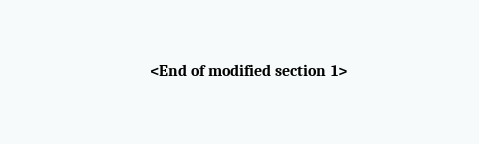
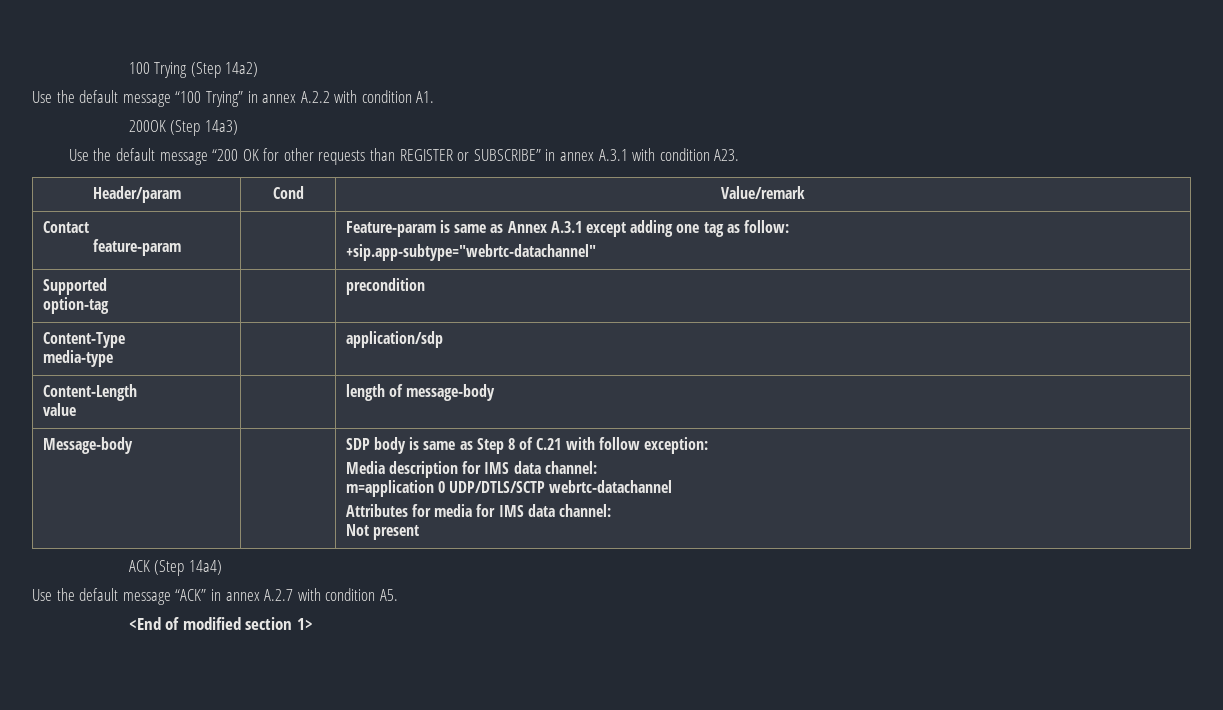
(149, 70) none -> [128,62,259,78] [32,90,435,107] [128,120,238,136] [68,148,740,165] [92,186,181,203] [272,186,304,199] [721,186,805,199] [42,221,89,233] [92,239,181,256] [345,220,789,237] [345,244,596,261] [42,278,107,295] [42,297,109,314] [345,278,425,295] [42,332,125,348] [42,350,113,367] [345,331,443,348] [42,384,137,401] [42,403,76,416] [345,384,496,401] [42,437,133,454] [345,437,708,454] [345,461,597,478] [345,480,673,497] [345,504,612,517] [345,524,420,540] [128,560,222,576] [32,588,398,605] 100 Trying (Step 14a2) // Use the default message “100 Trying” in annex A.2.2 with condition A1. // 200OK (Step 14a3) // Use the default message “200 OK for other requests than REGISTER or SUBSCRIBE” in annex A.3.1 with condition A23. // Header/param | Cond | Value/remark // Contact // feature-param | | Feature-param is same as Annex A.3.1 except adding one tag as follow: // +sip.app-subtype="webrtc-datachannel" // Supported // option-tag | | precondition // Content-Type // media-type | | application/sdp // Content-Length // value | | length of message-body // Message-body | | SDP body is same as Step 8 of C.21 with follow exception: // Media description for IMS data channel: // m=application 0 UDP/DTLS/SCTP webrtc-datachannel // Attributes for media for IMS data channel: // Not present // ACK (Step 14a4) // Use the default message “ACK” in annex A.2.7 with condition A5. //

